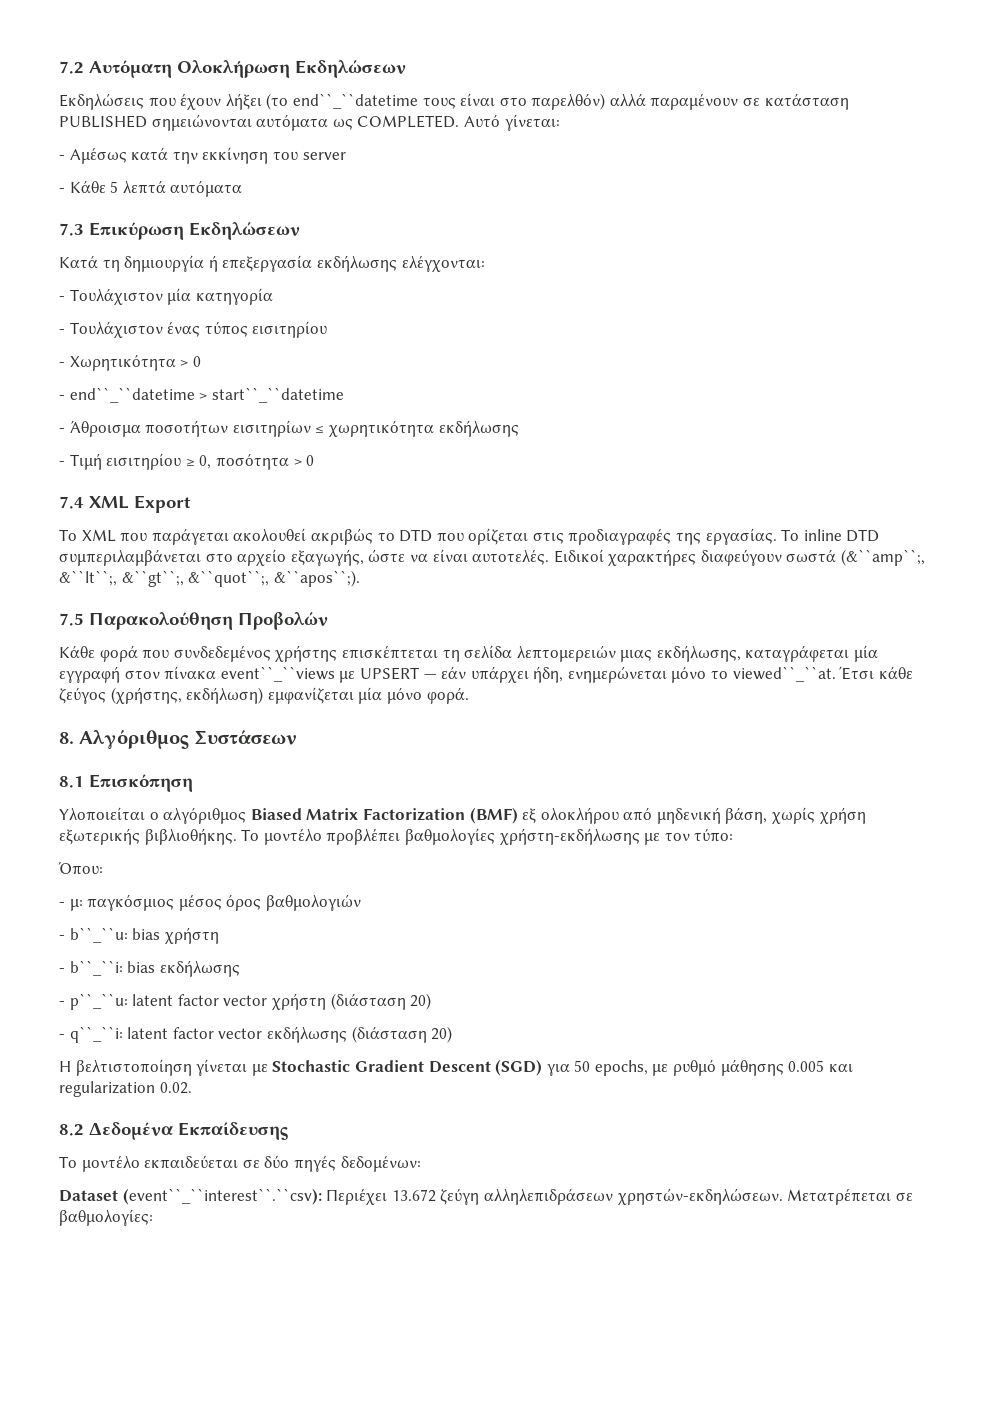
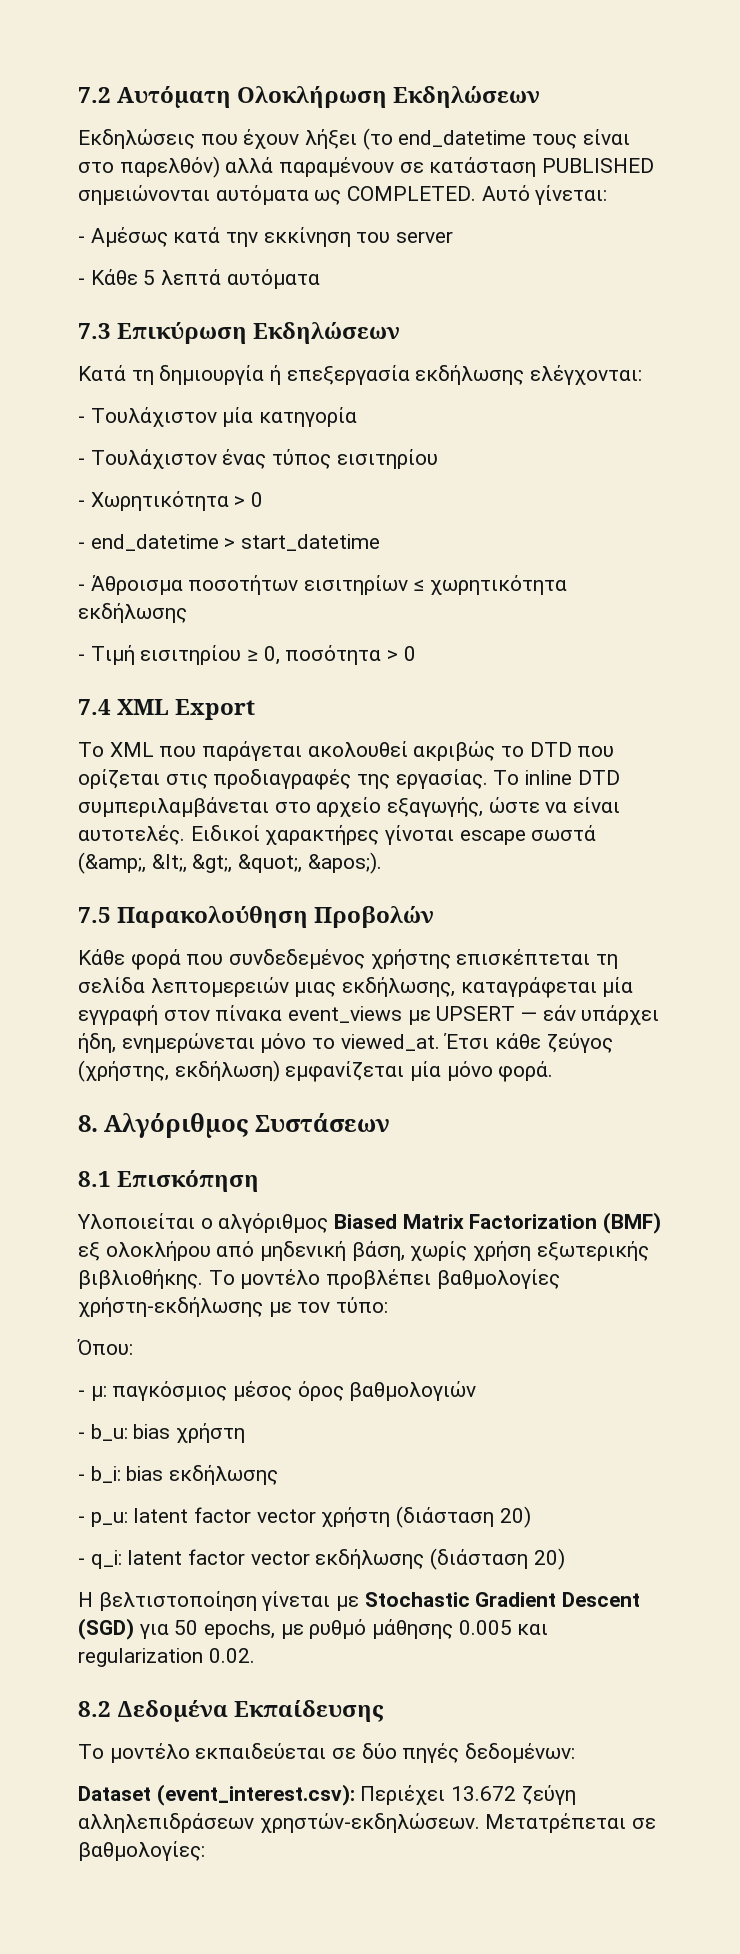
[292,93,418,109] end``_``datetime -> [398,130,527,147] end_datetime
[69,387,344,403] end``_``datetime > start``_``datetime -> [90,534,381,551] end_datetime > start_datetime
[700,549,926,566] [59,570,360,587] διαφεύγουν σωστά (&``amp``;, &``lt``;, &``gt``;, &``quot``;, &``apos``;). -> [385,825,597,845] [78,852,382,874] γίνοται escape σωστά (&amp;, &lt;, &gt;, &quot;, &apos;).
[220,666,335,682] event``_``views -> [288,1006,403,1023] event_views
[732,666,836,682] viewed``_``at. -> [340,1034,440,1051] viewed_at.
[69,927,128,943] b``_``u: -> [90,1424,128,1441] b_u:
[69,960,123,976] b``_``i: -> [90,1466,121,1483] b_i:
[69,993,128,1010] p``_``u: -> [90,1512,128,1527] p_u:
[69,1026,123,1043] q``_``i: -> [90,1550,122,1569] q_i:
[122,1188,322,1205] (event``_``interest``.``csv): -> [156,1784,355,1806] (event_interest.csv):

